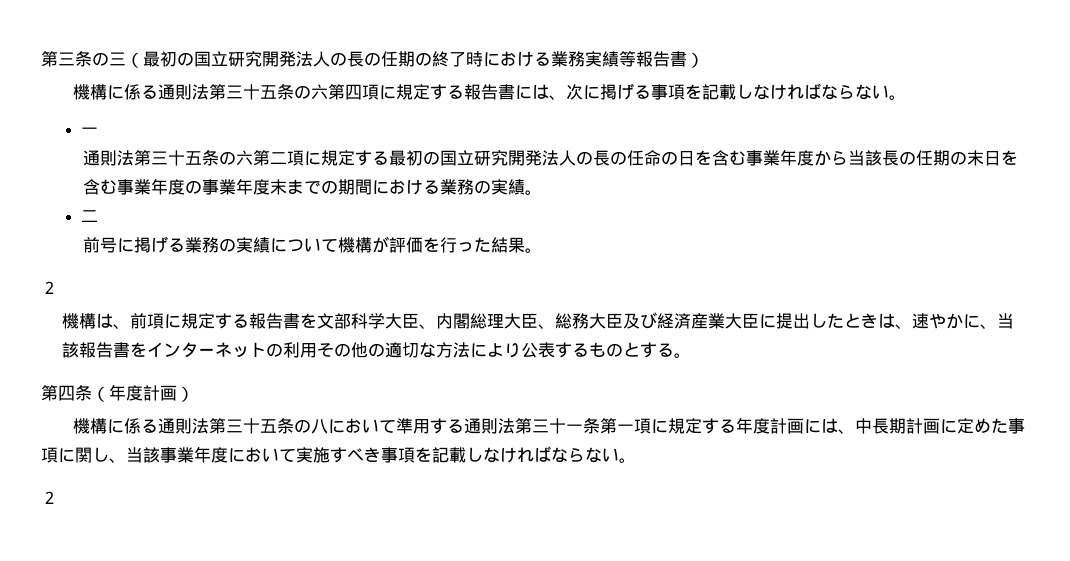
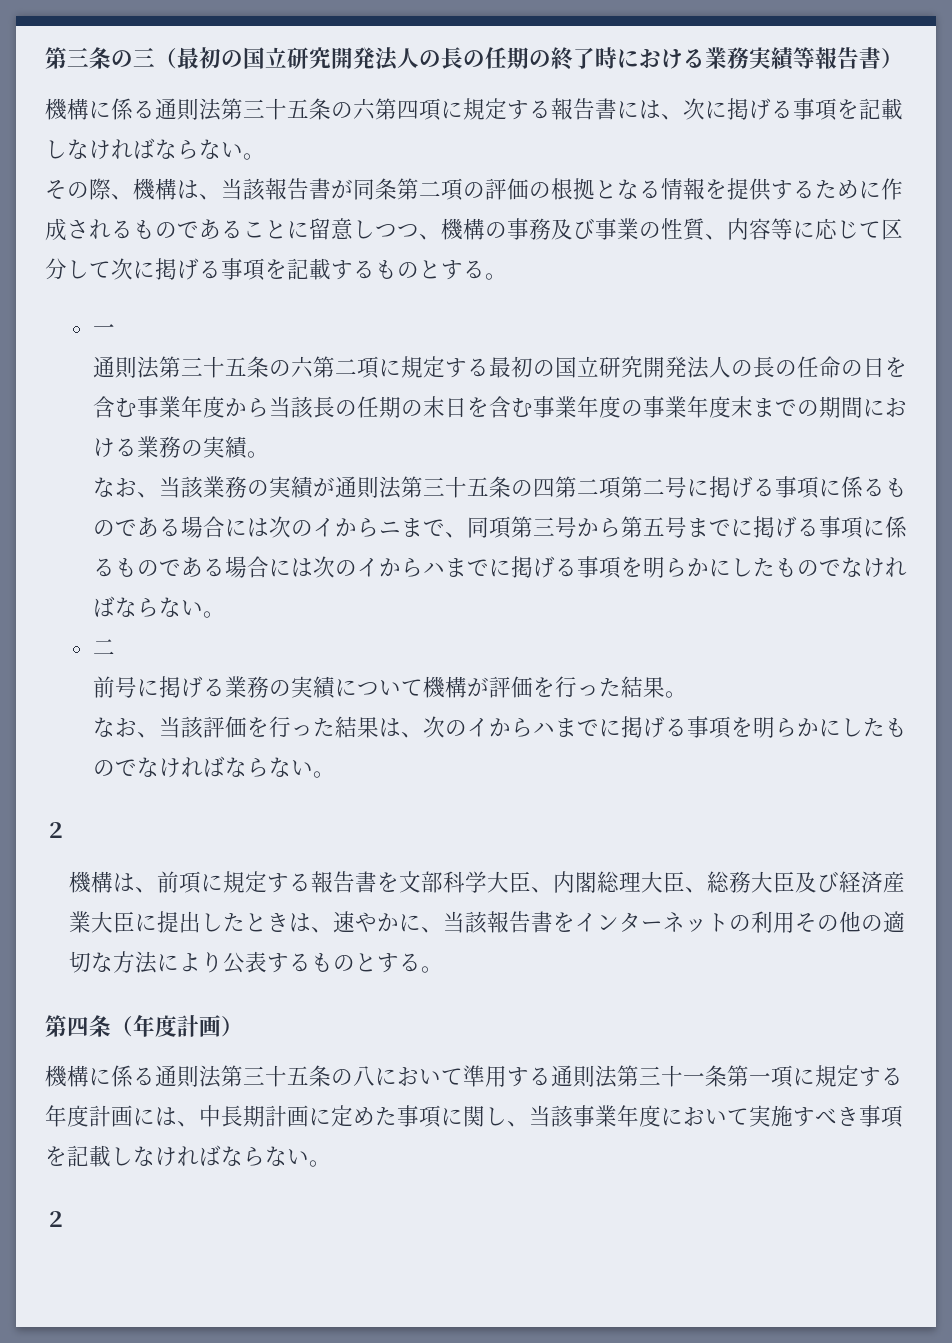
(906, 97) none -> [45,178,903,201] [45,218,903,241] [45,258,507,281] // その際、機構は、当該報告書が同条第二項の評価の根拠となる情報を提供するために作成されるものであることに留意しつつ、機構の事務及び事業の性質、内容等に応じて区分して次に掲げる事項を記載するものとする。
(543, 192) none -> [92,476,907,499] [92,516,907,539] [92,556,907,579] [92,596,225,618] // なお、当該業務の実績が通則法第三十五条の四第二項第二号に掲げる事項に係るものである場合には次のイからニまで、同項第三号から第五号までに掲げる事項に係るものである場合には次のイからハまでに掲げる事項を明らかにしたものでなければならない。
(543, 250) none -> [92,716,907,739] [92,756,335,778] // なお、当該評価を行った結果は、次のイからハまでに掲げる事項を明らかにしたものでなければならない。

